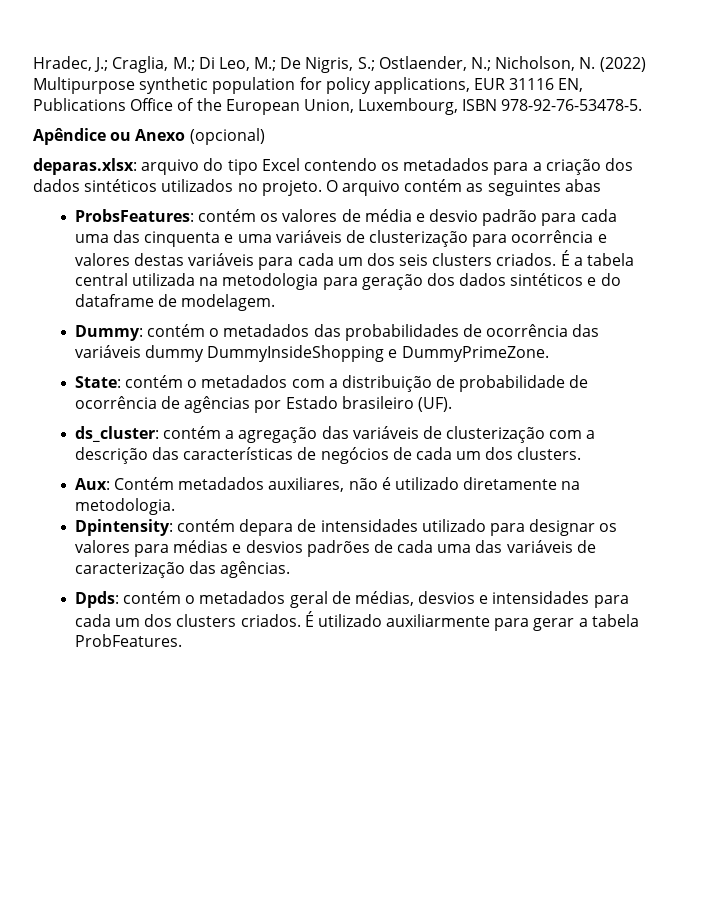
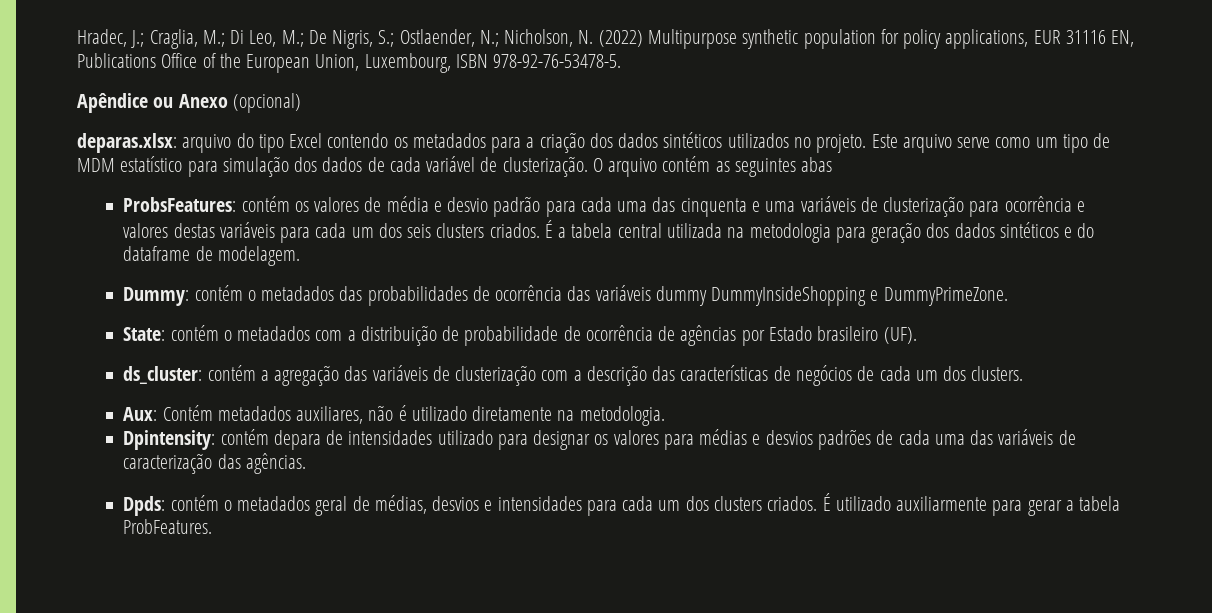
(322, 188) none -> [871,133,1111,153] [77,156,588,177] Este arquivo serve como um tipo de MDM estatístico para simulação dos dados de cada variável de clusterização.

